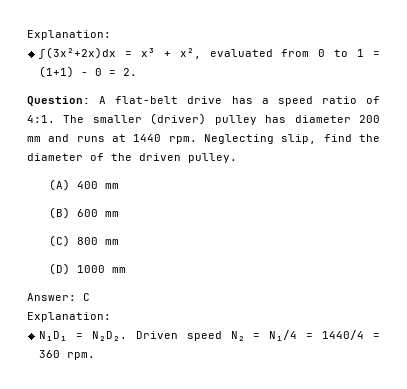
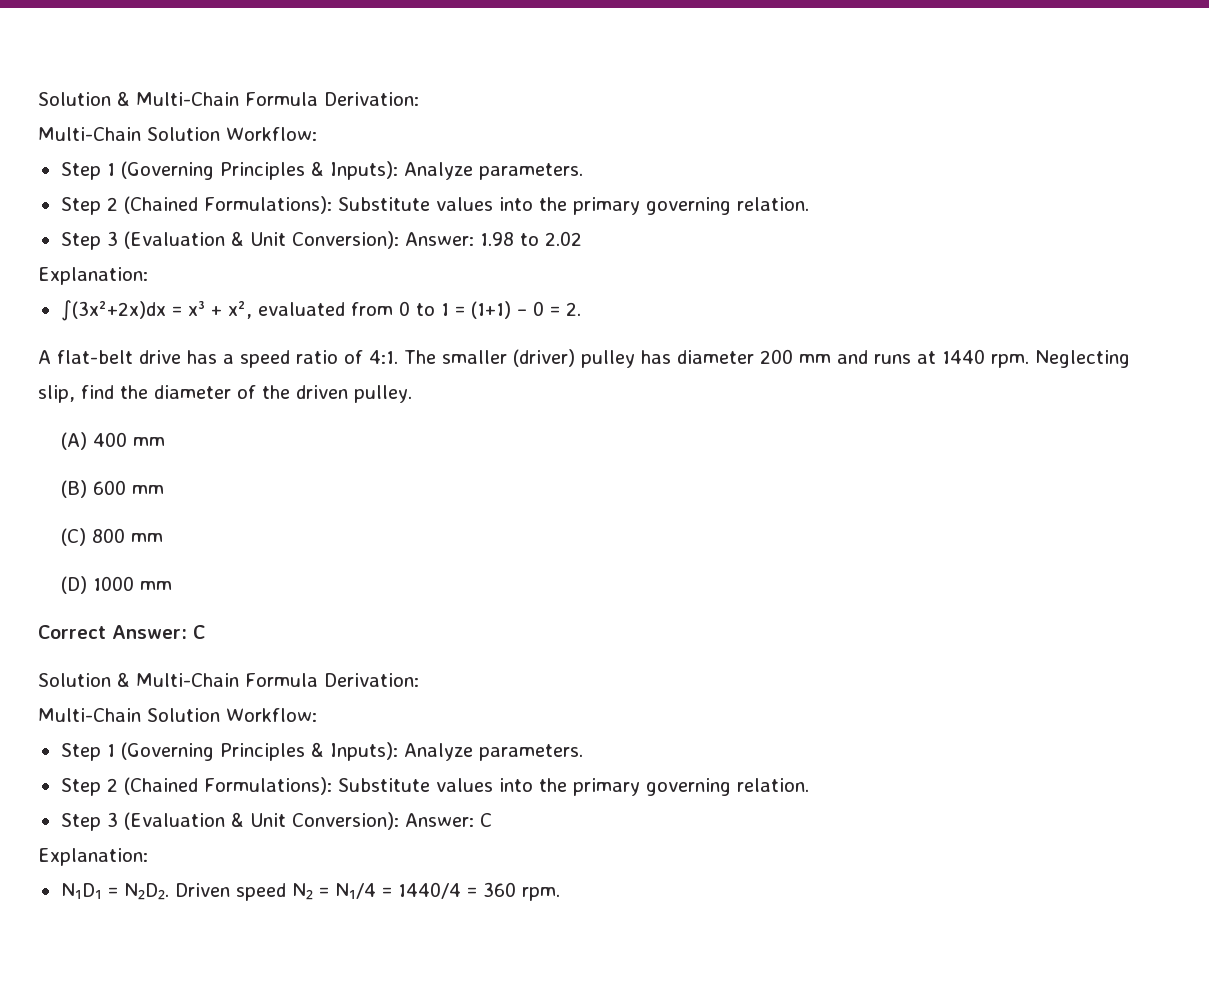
(27, 35) none -> [38,91,419,106] [38,127,317,141] [60,161,583,180] [60,196,809,215] [60,231,582,250] Solution & Multi-Chain Formula Derivation: // Multi-Chain Solution Workflow: // Step 1 (Governing Principles & Inputs): Analyze parameters. // Step 2 (Chained Formulations): Substitute values into the primary governing relation. // Step 3 (Evaluation & Unit Conversion): Answer: 1.98 to 2.02 //
[27,96,90,106] Question: -> (581, 309) none
(126, 270) none -> [38,625,205,639] [38,672,419,687] [38,708,317,722] [60,742,583,761] [60,777,809,796] [60,812,399,831] Correct Answer: C // Solution & Multi-Chain Formula Derivation: // Multi-Chain Solution Workflow: // Step 1 (Governing Principles & Inputs): Analyze parameters. // Step 2 (Chained Formulations): Substitute values into the primary governing relation. // Step 3 (Evaluation & Unit Conversion):

